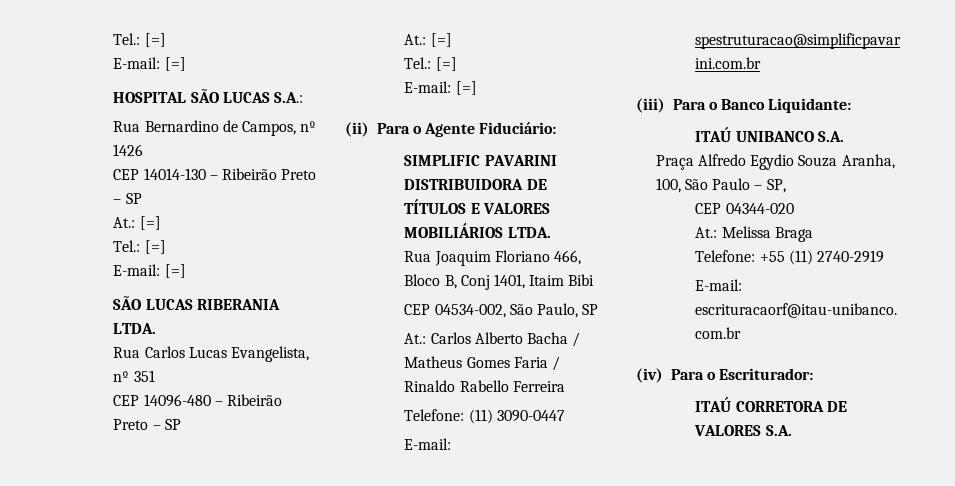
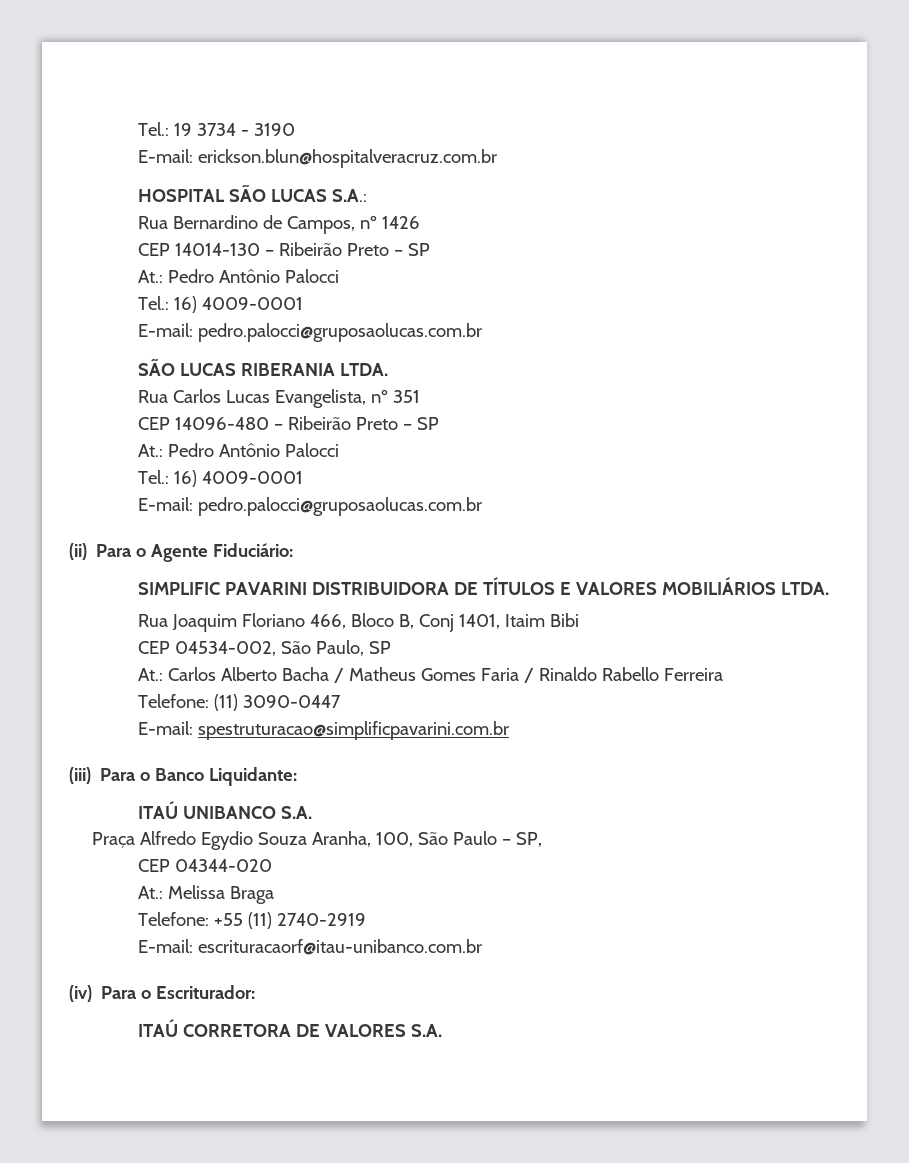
[113,33,166,47] [113,57,186,71] Tel.: [=] // E-mail: [=] -> [138,122,296,136] [138,149,498,168] Tel.: 19 3734 - 3190 // E-mail: erickson.blun@hospitalveracruz.com.br
[139,216,161,230] [113,240,166,254] [113,264,186,278] [=] // Tel.: [=] // E-mail: [=] -> [168,269,340,283] [138,296,304,313] [138,323,483,342] Pedro Antônio Palocci // Tel.: 16) 4009-0001 // E-mail: pedro.palocci@gruposaolucas.com.br
[430,33,452,47] [404,57,457,71] [404,81,477,95] [=] // Tel.: [=] // E-mail: [=] -> [168,443,340,457] [138,470,304,487] [138,497,483,516] Pedro Antônio Palocci // Tel.: 16) 4009-0001 // E-mail: pedro.palocci@gruposaolucas.com.br

